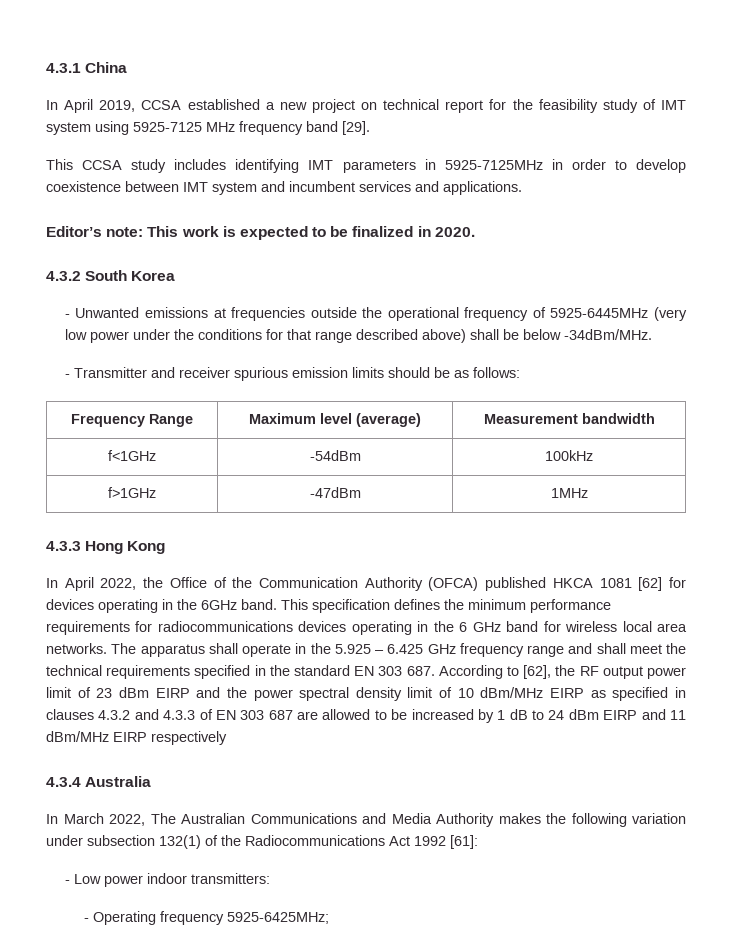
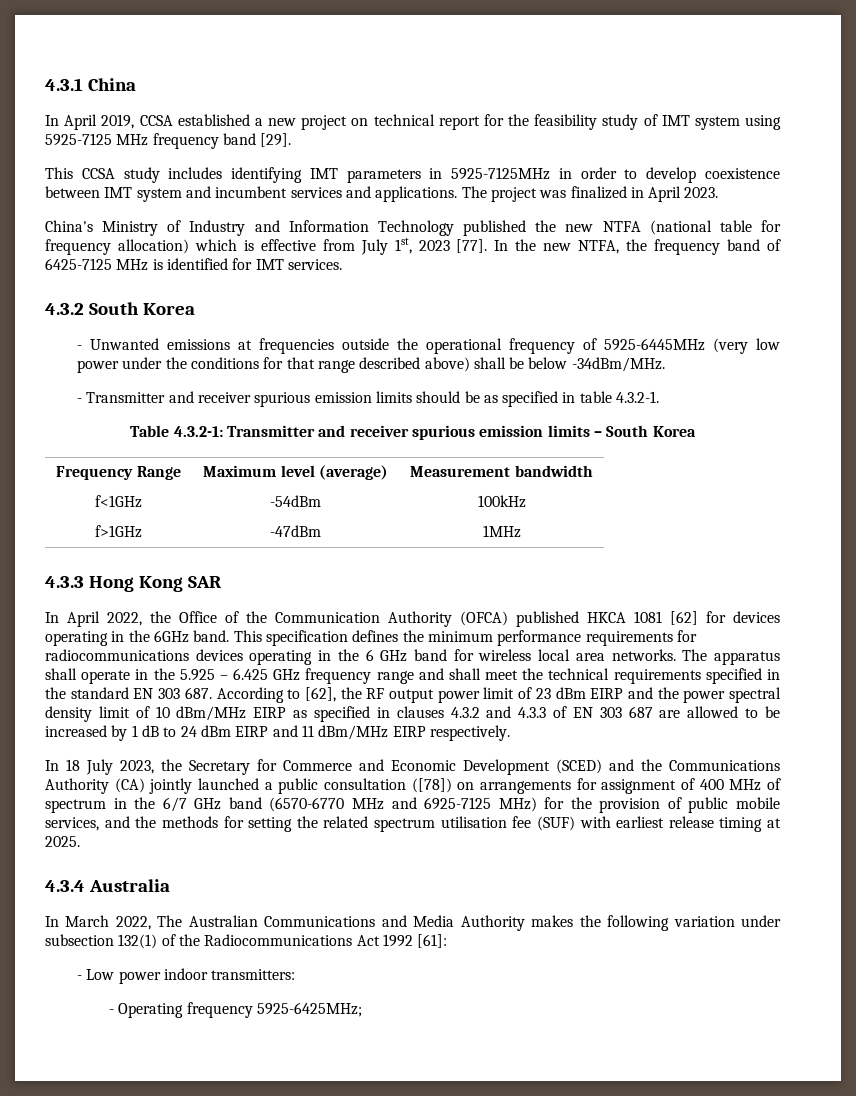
[46,226,475,240] // Editor’s note: This work is expected to be finalized in 2020. -> [461,186,719,202] [45,220,782,236] [45,238,782,255] [45,258,342,271] The project was finalized in April 2023. // China's Ministry of Industry and Information Technology published the new NTFA (national table for frequency allocation) which is effective from July 1st, 2023 [77]. In the new NTFA, the frequency band of 6425-7125 MHz is identified for IMT services.
[472,367,520,378] follows: -> [502,391,660,407] [130,425,696,440] specified in table 4.3.2-1. // Table 4.3.2-1: Transmitter and receiver spurious emission limits – South Korea
(166, 547) none -> [187,576,221,588] SAR
[151,731,227,745] respectively -> [429,725,510,741] [45,759,780,775] [45,778,781,794] [45,797,780,813] [45,816,781,832] [45,836,80,847] respectively. // In 18 July 2023, the Secretary for Commerce and Economic Development (SCED) and the Communications Authority (CA) jointly launched a public consultation ([78]) on arrangements for assignment of 400 MHz of spectrum in the 6/7 GHz band (6570-6770 MHz and 6925-7125 MHz) for the provision of public mobile services, and the methods for setting the related spectrum utilisation fee (SUF) with earliest release timing at 2025.

